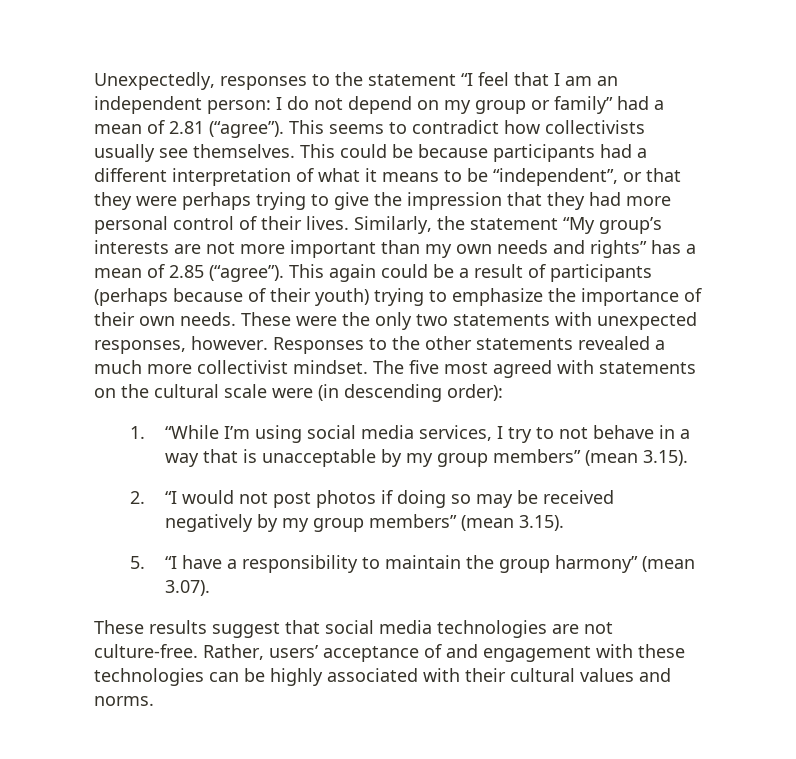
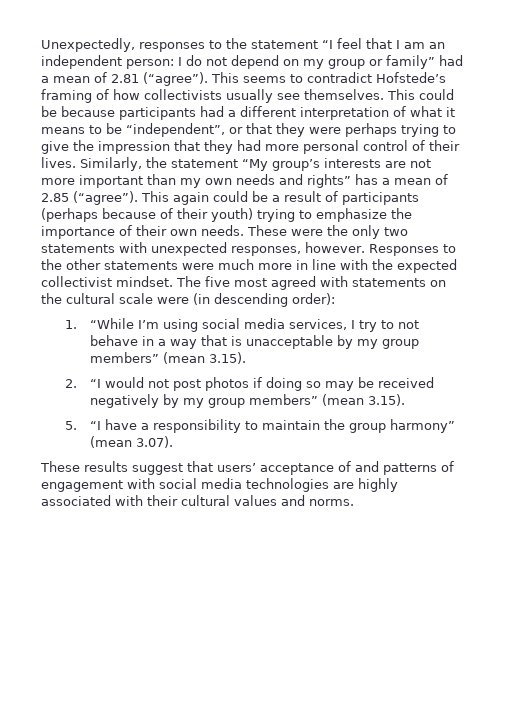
(499, 127) none -> [376,72,446,83] [41,89,109,103] Hofstede’s framing of
[578,336,665,350] [94,360,192,374] revealed a much more -> [182,259,457,273] were much more in line with the expected
[325,620,613,638] [94,644,685,662] [94,668,265,686] social media technologies are not culture-free. Rather, users’ acceptance of and engagement with these technologies can be -> [217,461,454,475] [41,478,354,492] users’ acceptance of and patterns of engagement with social media technologies are

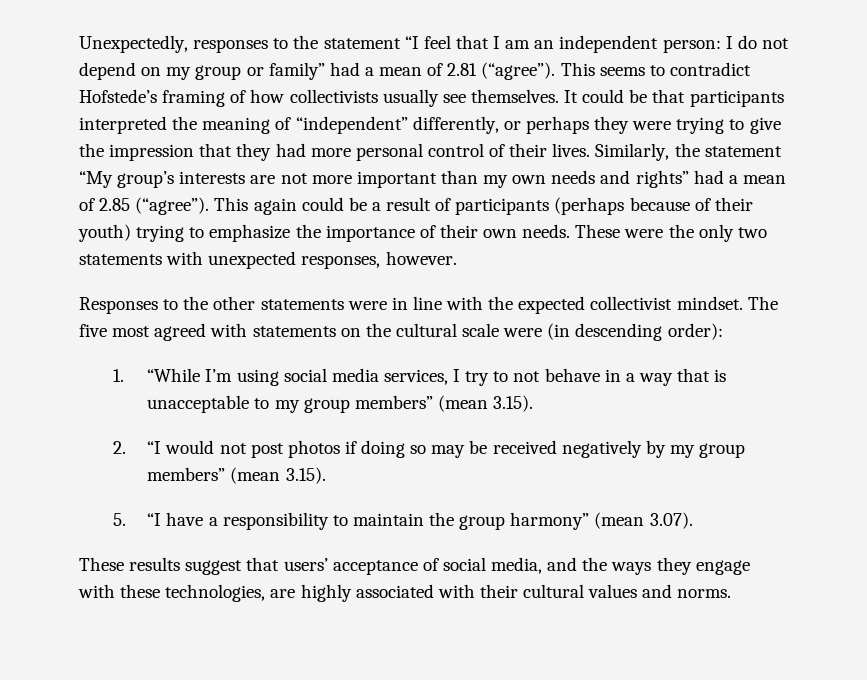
[387,89,454,100] [41,106,455,120] [41,123,272,137] This could be because participants had a different interpretation of what it means to be “independent”, or that -> [564,89,784,107] [79,116,589,134] It could be that participants interpreted the meaning of “independent” differently, or perhaps
[345,123,397,137] perhaps -> (672, 125) none
[355,174,378,185] has -> [693,170,724,184] had
(365, 247) none -> (457, 258) //
[218,259,292,270] much more -> (387, 305) none
[336,335,353,349] by -> [254,398,270,409] to
[355,461,454,475] [41,478,329,492] and patterns of engagement with social media technologies -> [442,557,750,575] [78,584,266,602] social media, and the ways they engage with these technologies,

